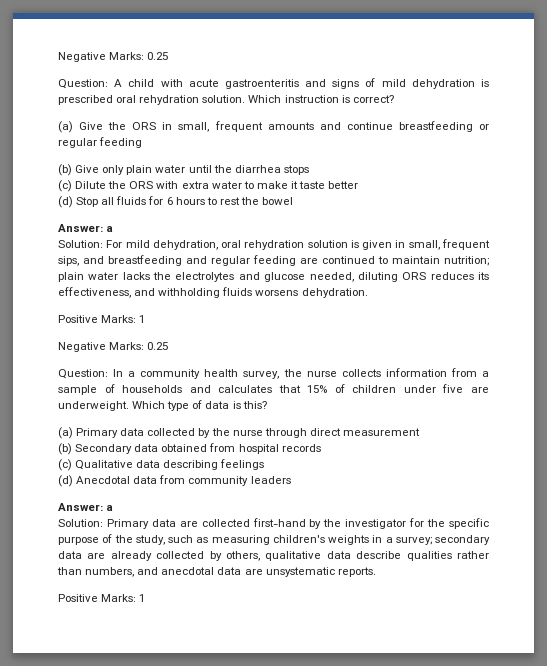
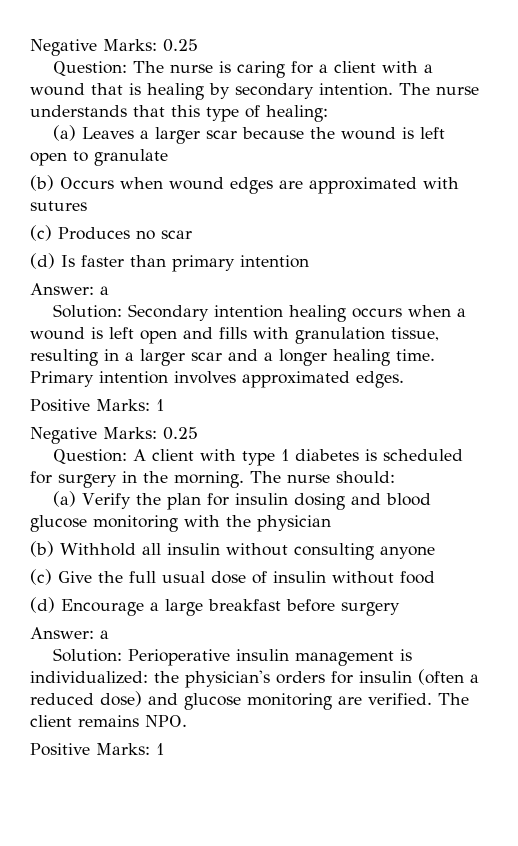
[58,52,169,62] [58,78,490,89] [58,95,394,105] [58,121,489,133] [58,137,143,148] [58,164,309,176] [58,180,359,192] [58,196,294,208] [58,224,114,232] [58,239,490,250] [58,255,489,266] [58,272,490,282] [58,287,368,298] Negative Marks: 0.25 // Question: A child with acute gastroenteritis and signs of mild dehydration is prescribed oral rehydration solution. Which instruction is correct? // (a) Give the ORS in small, frequent amounts and continue breastfeeding or regular feeding // (b) Give only plain water until the diarrhea stops // (c) Dilute the ORS with extra water to make it taste better // (d) Stop all fluids for 6 hours to rest the bowel // Answer: a // Solution: For mild dehydration, oral rehydration solution is given in small, frequent sips, and breastfeeding and regular feeding are continued to maintain nutrition; plain water lacks the electrolytes and glucose needed, diluting ORS reduces its effectiveness, and withholding fluids worsens dehydration. -> [30,39,198,56] [53,61,434,78] [30,83,479,100] [30,105,328,122] [53,125,446,144] [30,149,168,166] [30,175,459,194] [30,201,87,211] [30,225,192,241] [30,253,309,272] [30,283,109,295] [53,304,467,322] [30,327,439,344] [30,349,435,366] [30,371,404,388] Negative Marks: 0.25 // Question: The nurse is caring for a client with a wound that is healing by secondary intention. The nurse understands that this type of healing: // (a) Leaves a larger scar because the wound is left open to granulate // (b) Occurs when wound edges are approximated with sutures // (c) Produces no scar // (d) Is faster than primary intention // Answer: a // Solution: Secondary intention healing occurs when a wound is left open and fills with granulation tissue, resulting in a larger scar and a longer healing time. Primary intention involves approximated edges.
[113,368,489,379] [58,384,490,395] [58,400,267,411] [58,427,420,439] [58,443,321,455] [58,459,265,471] [58,475,291,487] [58,503,114,511] [58,518,490,529] [58,534,490,545] [58,551,489,561] [57,567,376,577] In a community health survey, the nurse collects information from a sample of households and calculates that 15% of children under five are underweight. Which type of data is this? // (a) Primary data collected by the nurse through direct measurement // (b) Secondary data obtained from hospital records // (c) Qualitative data describing feelings // (d) Anecdotal data from community leaders // Answer: a // Solution: Primary data are collected first-hand by the investigator for the specific purpose of the study, such as measuring children's weights in a survey; secondary data are already collected by others, qualitative data describe qualities rather than numbers, and anecdotal data are unsystematic reports. -> [133,449,464,466] [30,471,395,488] [53,491,432,510] [30,515,331,532] [30,541,435,560] [30,569,435,585] [30,597,400,616] [30,627,109,639] [53,648,413,666] [30,669,479,688] [30,691,469,710] [30,715,187,727] A client with type 1 diabetes is scheduled for surgery in the morning. The nurse should: // (a) Verify the plan for insulin dosing and blood glucose monitoring with the physician // (b) Withhold all insulin without consulting anyone // (c) Give the full usual dose of insulin without food // (d) Encourage a large breakfast before surgery // Answer: a // Solution: Perioperative insulin management is individualized: the physician's orders for insulin (often a reduced dose) and glucose monitoring are verified. The client remains NPO.

